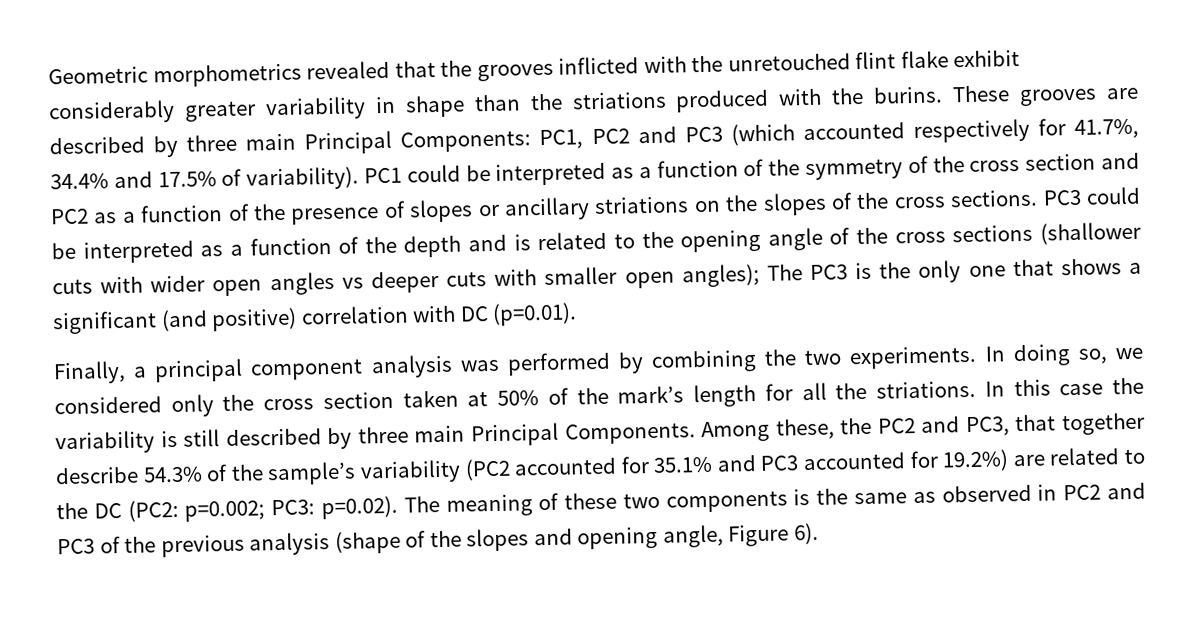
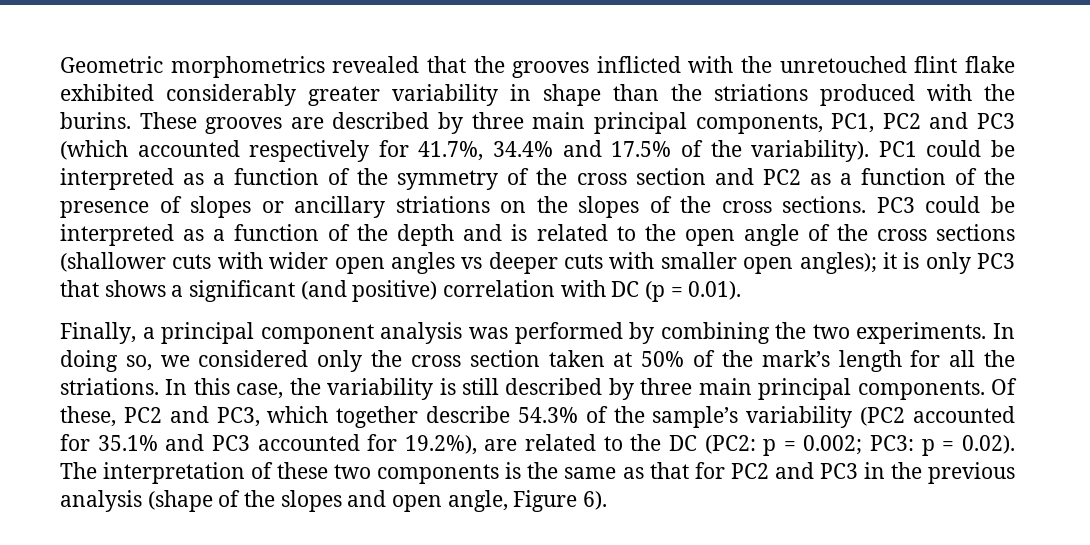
[953,49,1021,68] exhibit -> [60,84,154,101] exhibited
[304,130,532,155] Principal Components: -> [593,112,823,134] principal components,
(243, 177) none -> [710,140,742,157] the
[680,229,762,253] opening -> [684,229,735,246] open
[766,260,1006,283] The PC3 is the only one -> [882,252,1015,274] it is only PC3
[492,302,578,326] (p=0.01). -> [645,281,742,302] (p = 0.01).
[1059,383,1104,396] case -> [236,383,284,399] case,
[470,417,873,447] Principal Components. Among these, the -> [758,378,1018,400] [60,406,116,427] principal components. Of these,
[1015,414,1057,432] that -> [267,406,329,423] which
[942,449,1010,472] 19.2%) -> [404,435,477,455] 19.2%),
[184,494,533,522] p=0.002; PC3: p=0.02). The meaning -> [763,435,1016,456] [60,462,246,484] p = 0.002; PC3: p = 0.02). The interpretation
[941,482,1146,503] [57,536,121,555] observed in PC2 and PC3 of -> [649,462,885,479] that for PC2 and PC3 in
[577,526,659,550] opening -> [392,495,443,512] open

